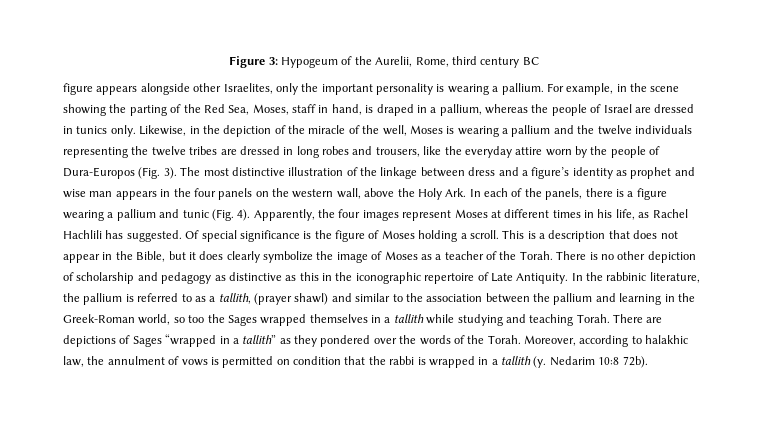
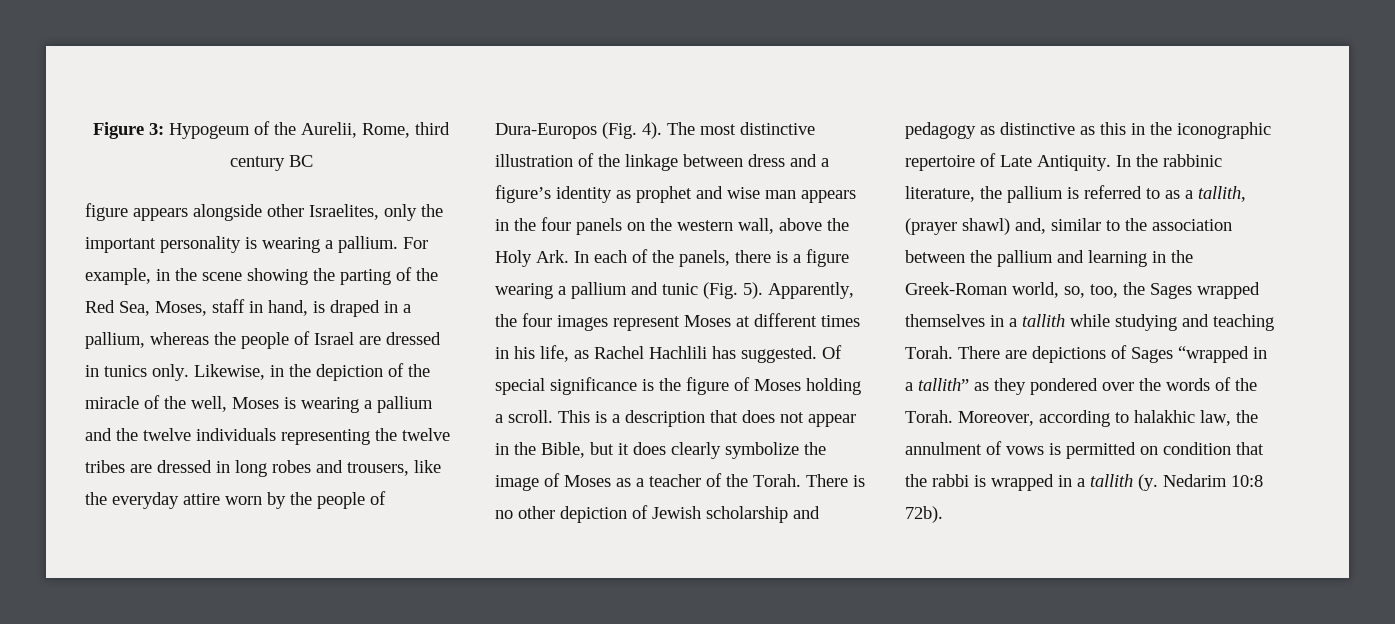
[163,167,177,179] 3). -> [642,122,662,139] 4).
[237,209,251,221] 4). -> [743,282,763,299] 5).
(74, 276) none -> [652,506,701,519] Jewish
[331,293,352,302] and -> [1015,218,1046,234] and,
[173,315,205,323] so too -> [1064,284,1118,298] so, too,

